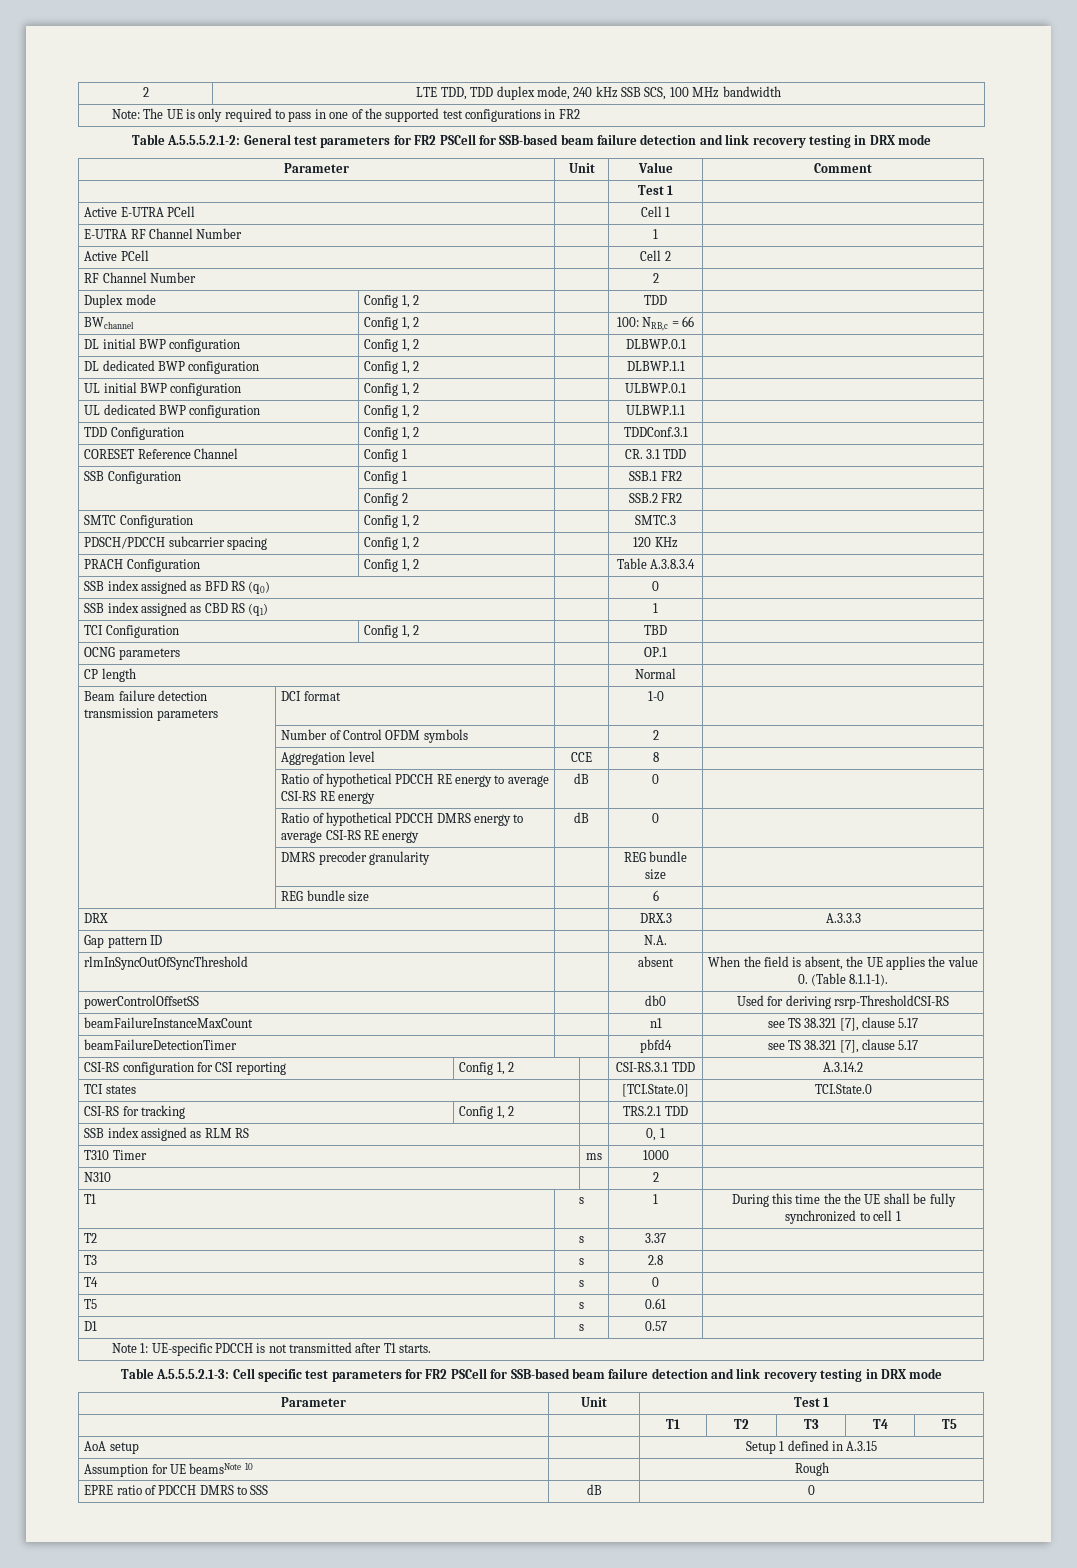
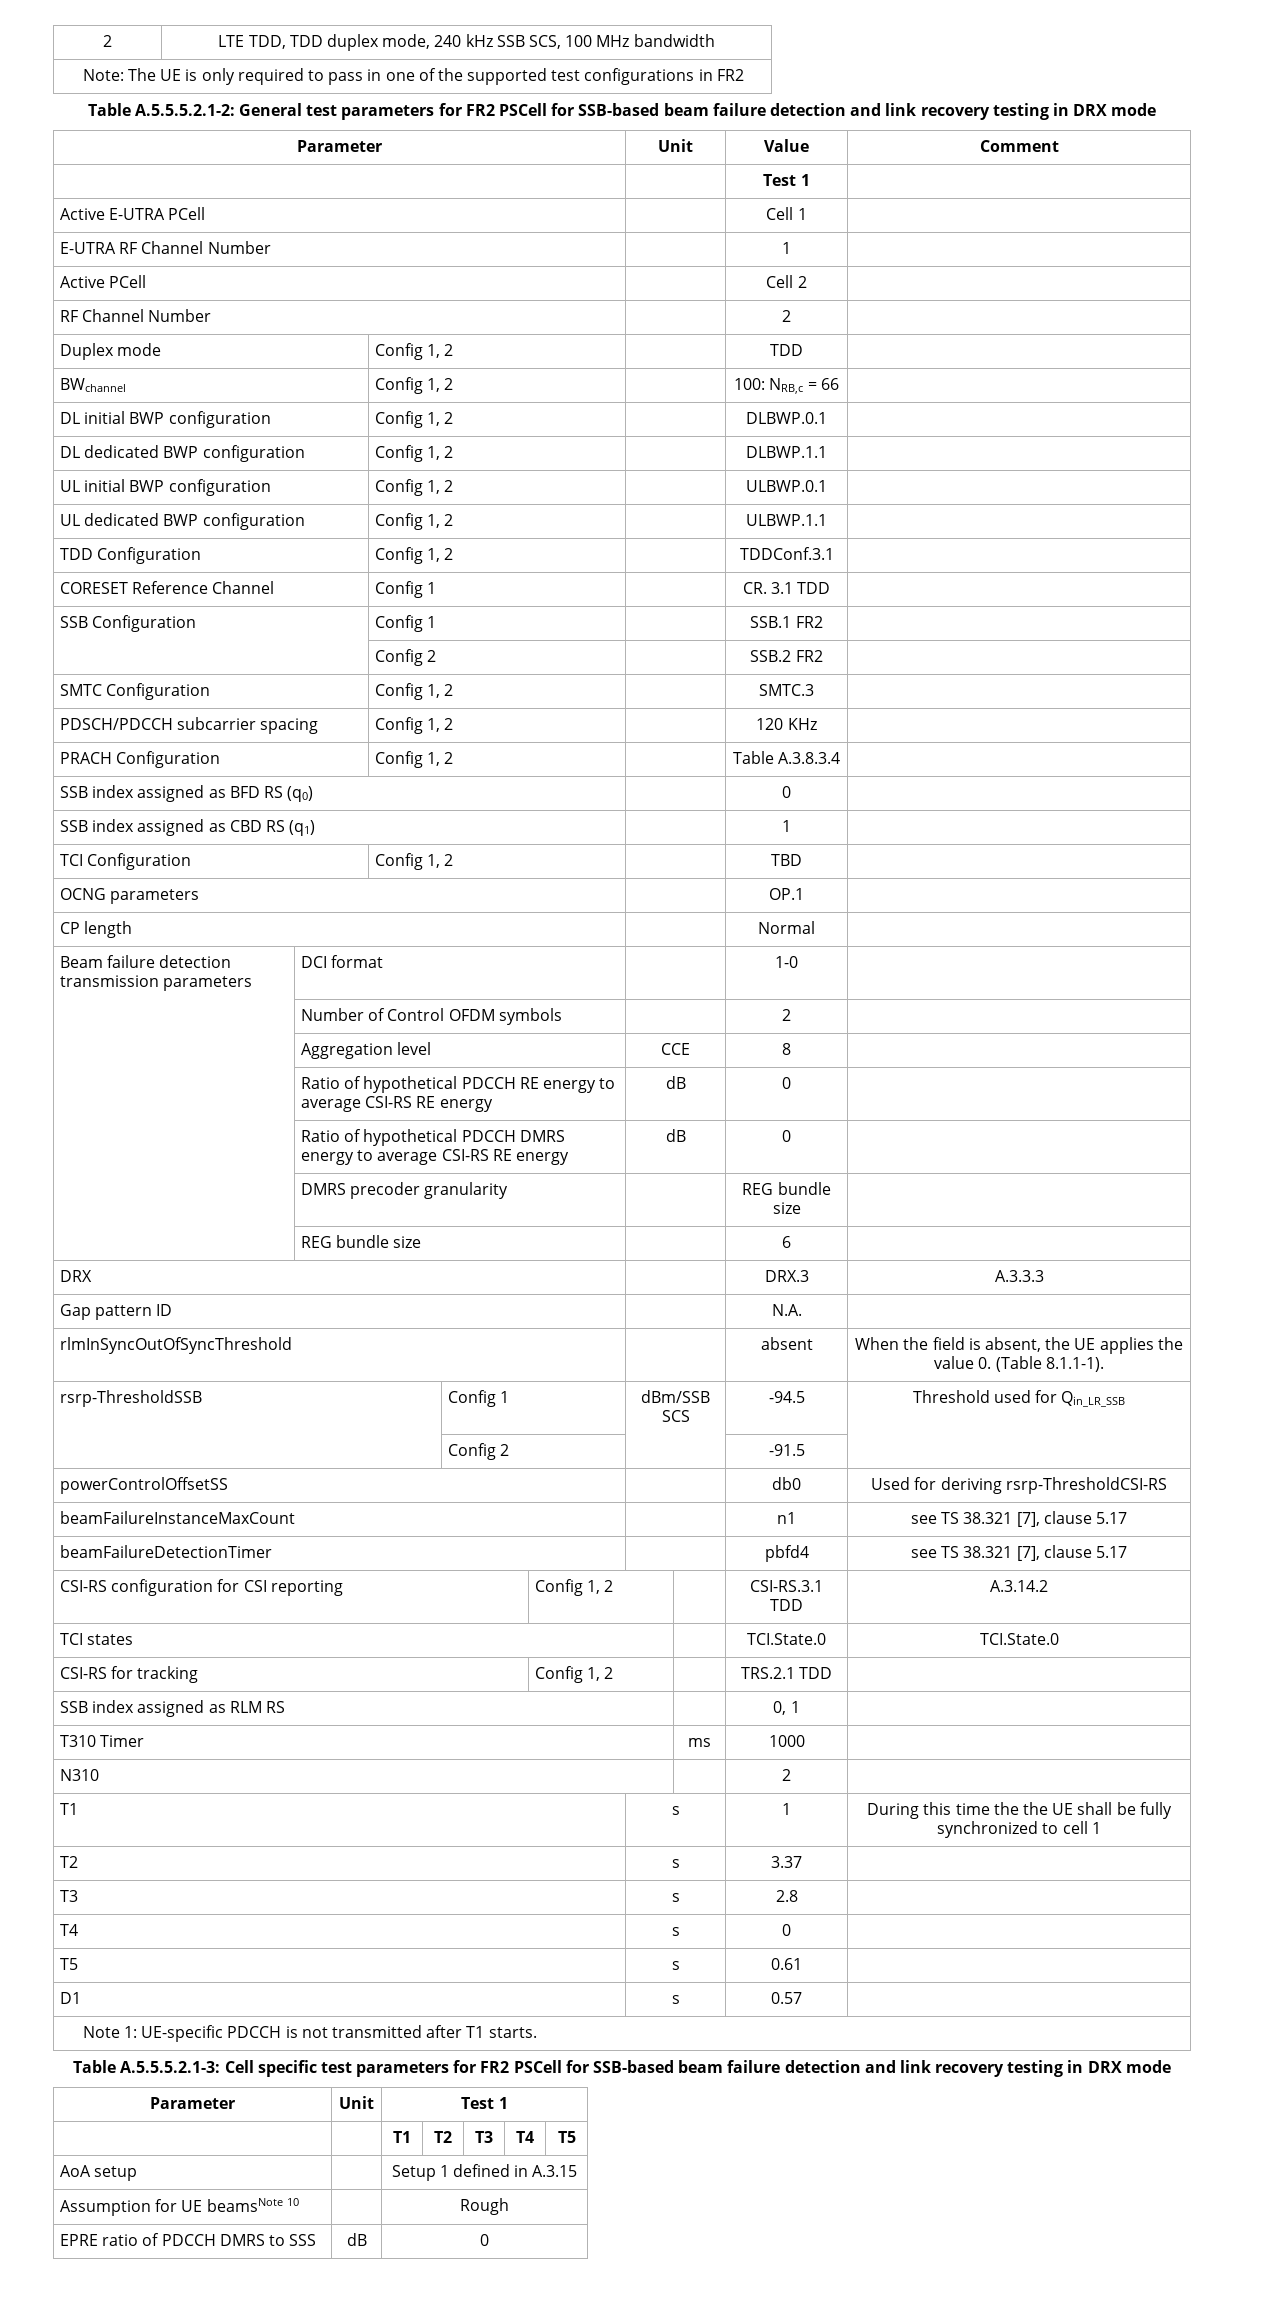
(889, 980) none -> [59,1390,202,1407] [447,1390,510,1407] [641,1390,710,1403] [661,1410,690,1422] [768,1391,805,1403] [912,1390,1126,1407] [447,1443,510,1460] [768,1444,805,1456] // rsrp-ThresholdSSB | Config 1 | dBm/SSB SCS | -94.5 | Threshold used for Qin_LR_SSB // | Config 2 | | -91.5 |
[622,1084,689,1097] [TCI.State.0] -> [747,1633,826,1645] TCI.State.0

